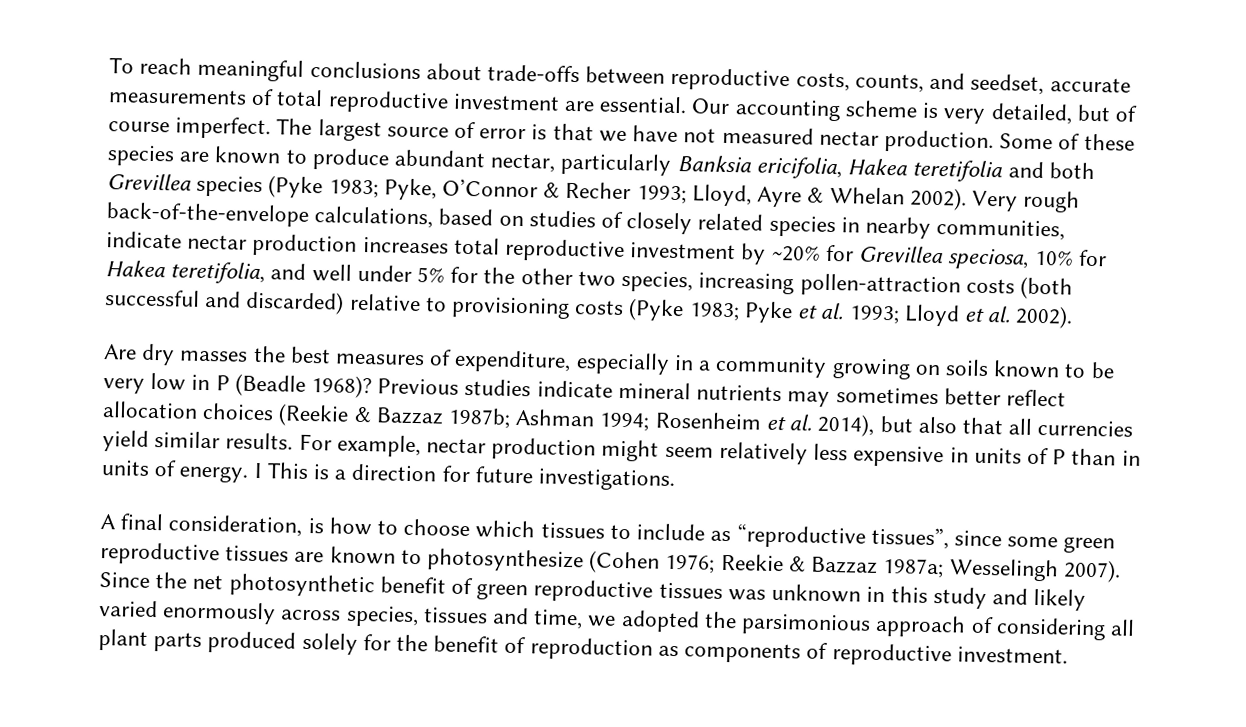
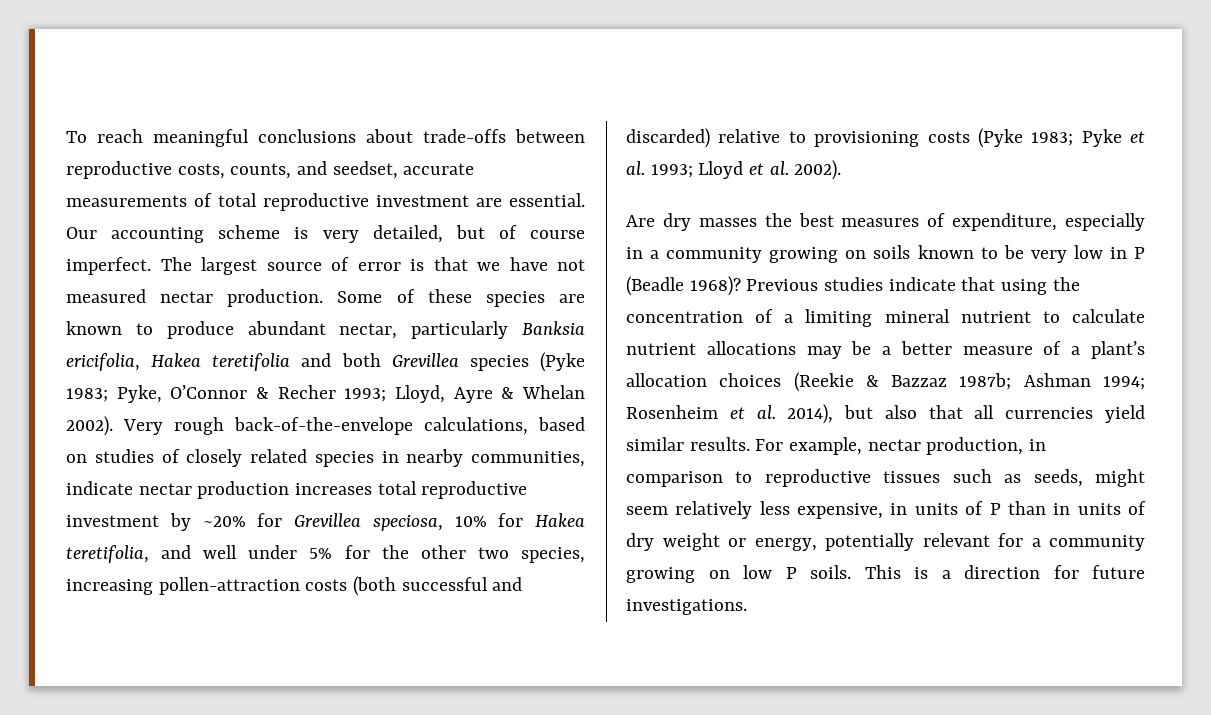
[617,381,1066,407] mineral nutrients may sometimes better reflect -> [961,277,1080,295] [626,309,1145,327] [626,341,1145,359] that using the concentration of a limiting mineral nutrient to calculate nutrient allocations may be a better measure of a plant’s
[491,437,597,461] production -> [926,437,1047,455] [626,469,1083,487] production, in comparison to reproductive tissues such as seeds,
[853,445,945,468] expensive -> [797,503,884,519] expensive,
[179,462,263,483] energy. I -> [626,533,1145,551] [626,565,851,583] dry weight or energy, potentially relevant for a community growing on low P soils.
[100,513,1116,554] [100,542,1121,583] [99,571,1087,611] [99,599,1135,641] [98,628,1068,667] // A final consideration, is how to choose which tissues to include as “reproductive tissues”, since some green reproductive tissues are known to photosynthesize (Cohen 1976; Reekie & Bazzaz 1987a; Wesselingh 2007). Since the net photosynthetic benefit of green reproductive tissues was unknown in this study and likely varied enormously across species, tissues and time, we adopted the parsimonious approach of considering all plant parts produced solely for the benefit of reproduction as components of reproductive investment. -> (747, 607) none

